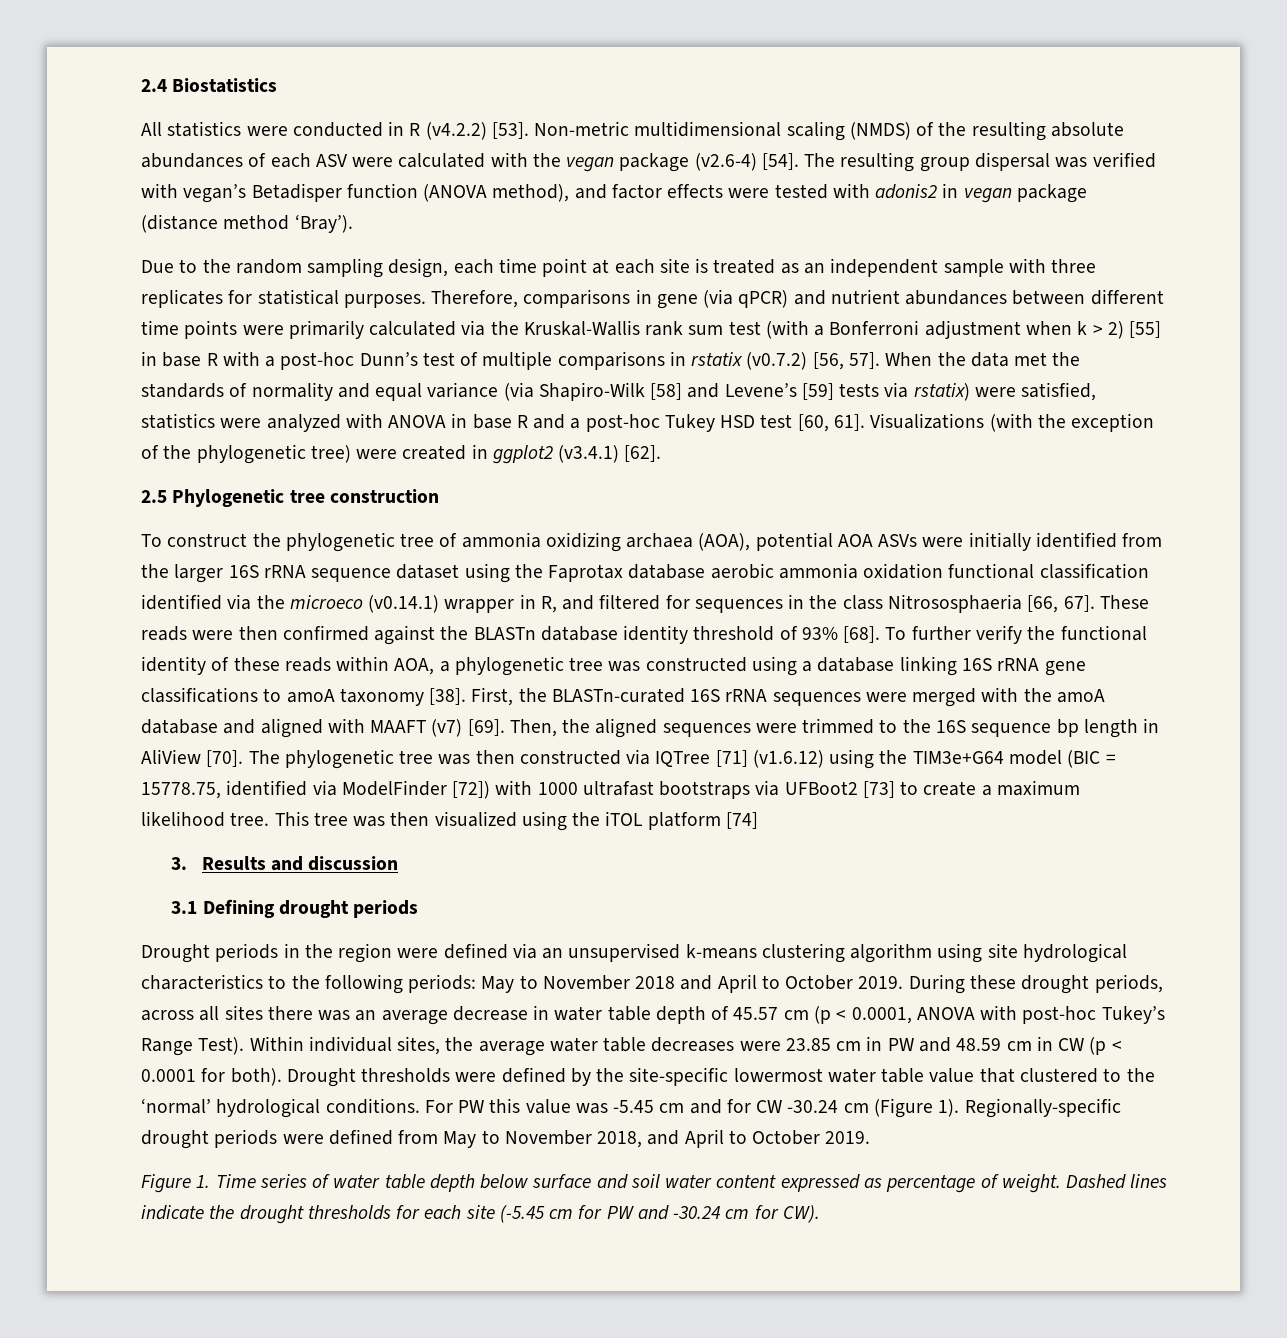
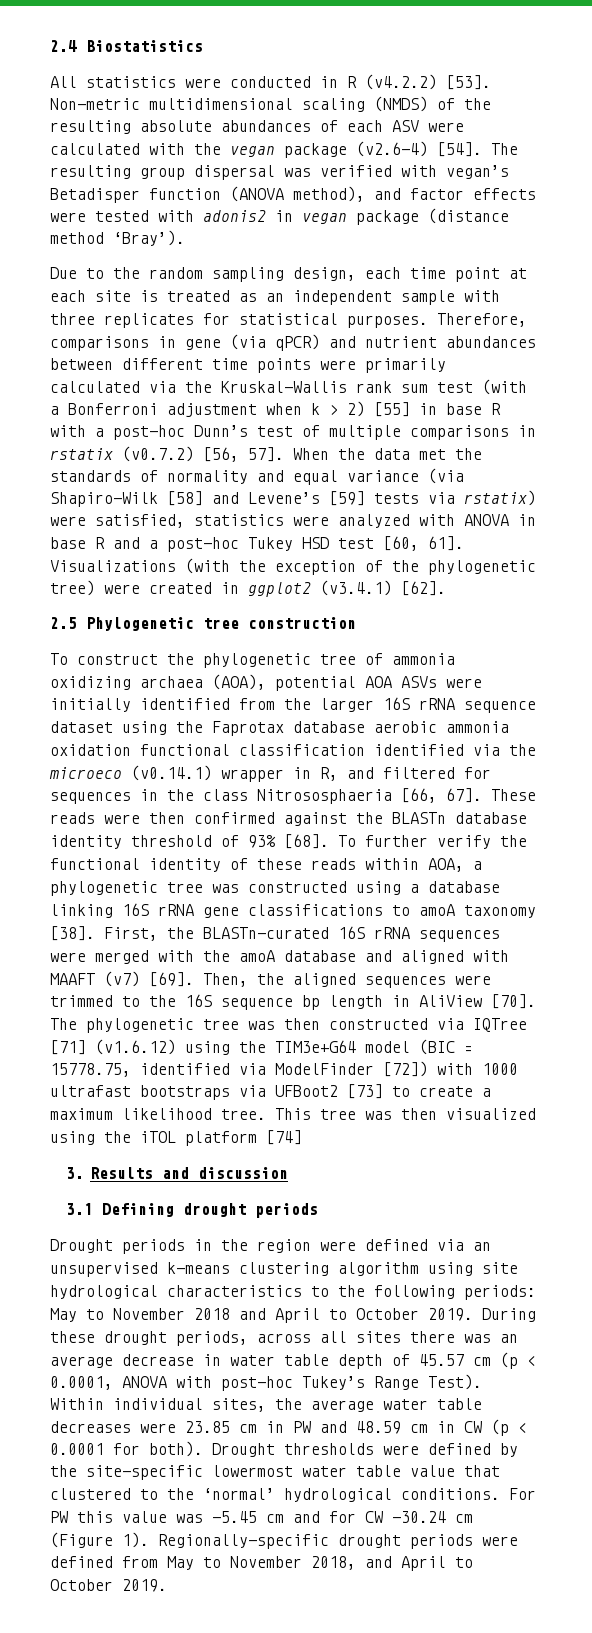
[141,1174,1168,1193] [141,1205,820,1224] // Figure 1. Time series of water table depth below surface and soil water content expressed as percentage of weight. Dashed lines indicate the drought thresholds for each site (-5.45 cm for PW and -30.24 cm for CW). -> (167, 1585) none

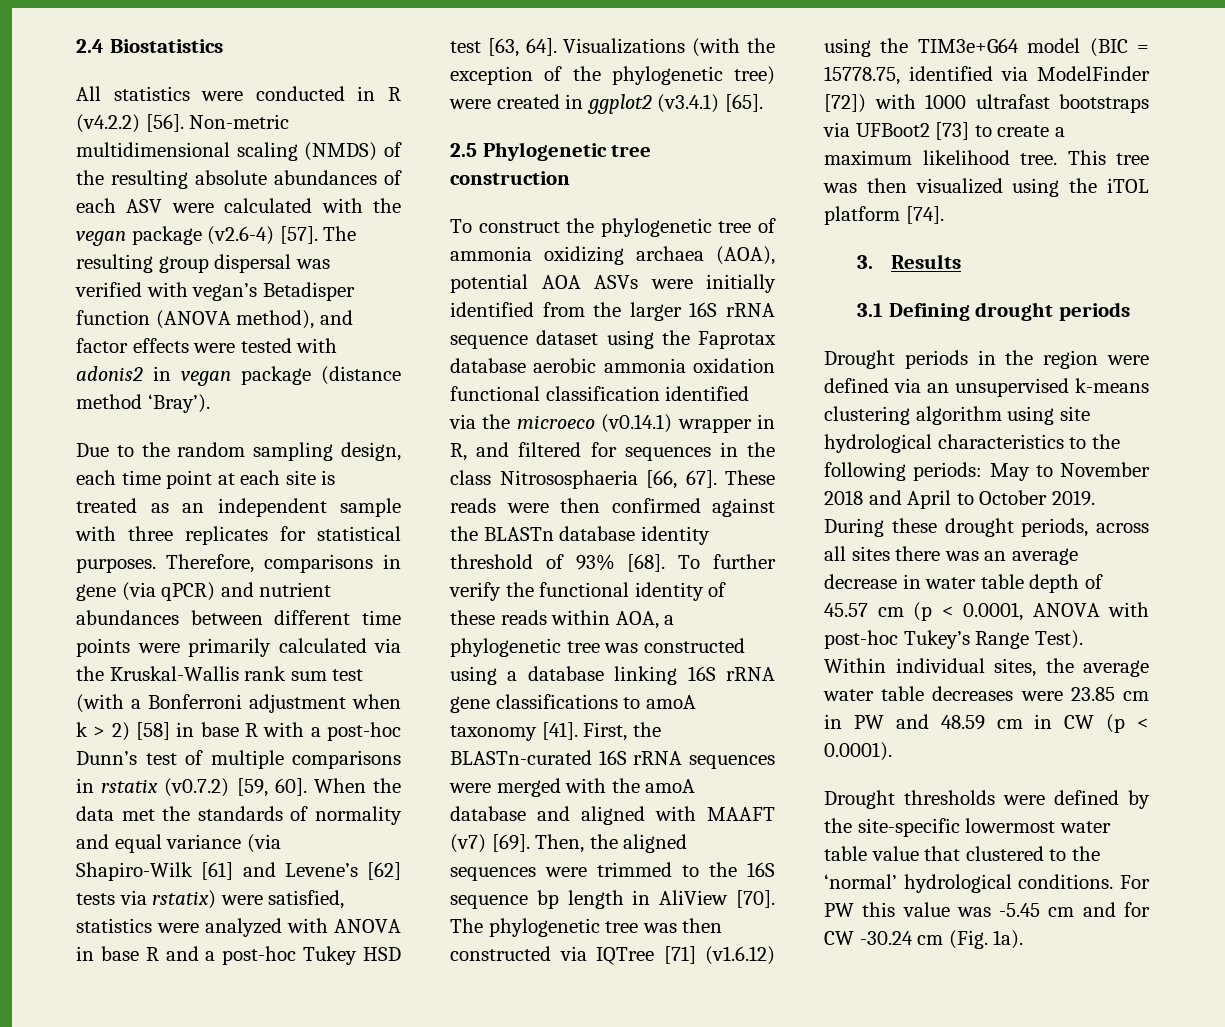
[446,75,491,90] [53]. -> [145,114,184,132] [56].
[437,142,482,157] [54]. -> [279,226,318,244] [57].
[374,402,410,417] [55] -> [136,722,170,740] [58]
[203,447,284,462] [56, 57]. -> [236,778,307,797] [59, 60].
[167,491,203,506] [58] -> [201,862,234,880] [61]
[329,491,365,506] [59] -> [367,862,401,880] [62]
[383,536,464,551] [60, 61]. -> [487,38,557,57] [63, 64].
[401,581,446,596] [62]. -> [724,94,763,112] [65].
[50,926,95,941] [38]. -> [541,722,578,740] [41].
[266,1130,302,1145] [74] -> [905,206,944,224] [74].
[162,1167,289,1179] and discussion -> (961, 261) none
[50,1441,203,1457] 0.0001 for both). -> [824,742,892,761] 0.0001). //
[50,1532,518,1549] [50,1556,473,1571] [50,1579,167,1592] (Figure 1). Regionally-specific drought periods were defined from May to November 2018, and April to October 2019. -> [948,930,1024,949] (Fig. 1a).

